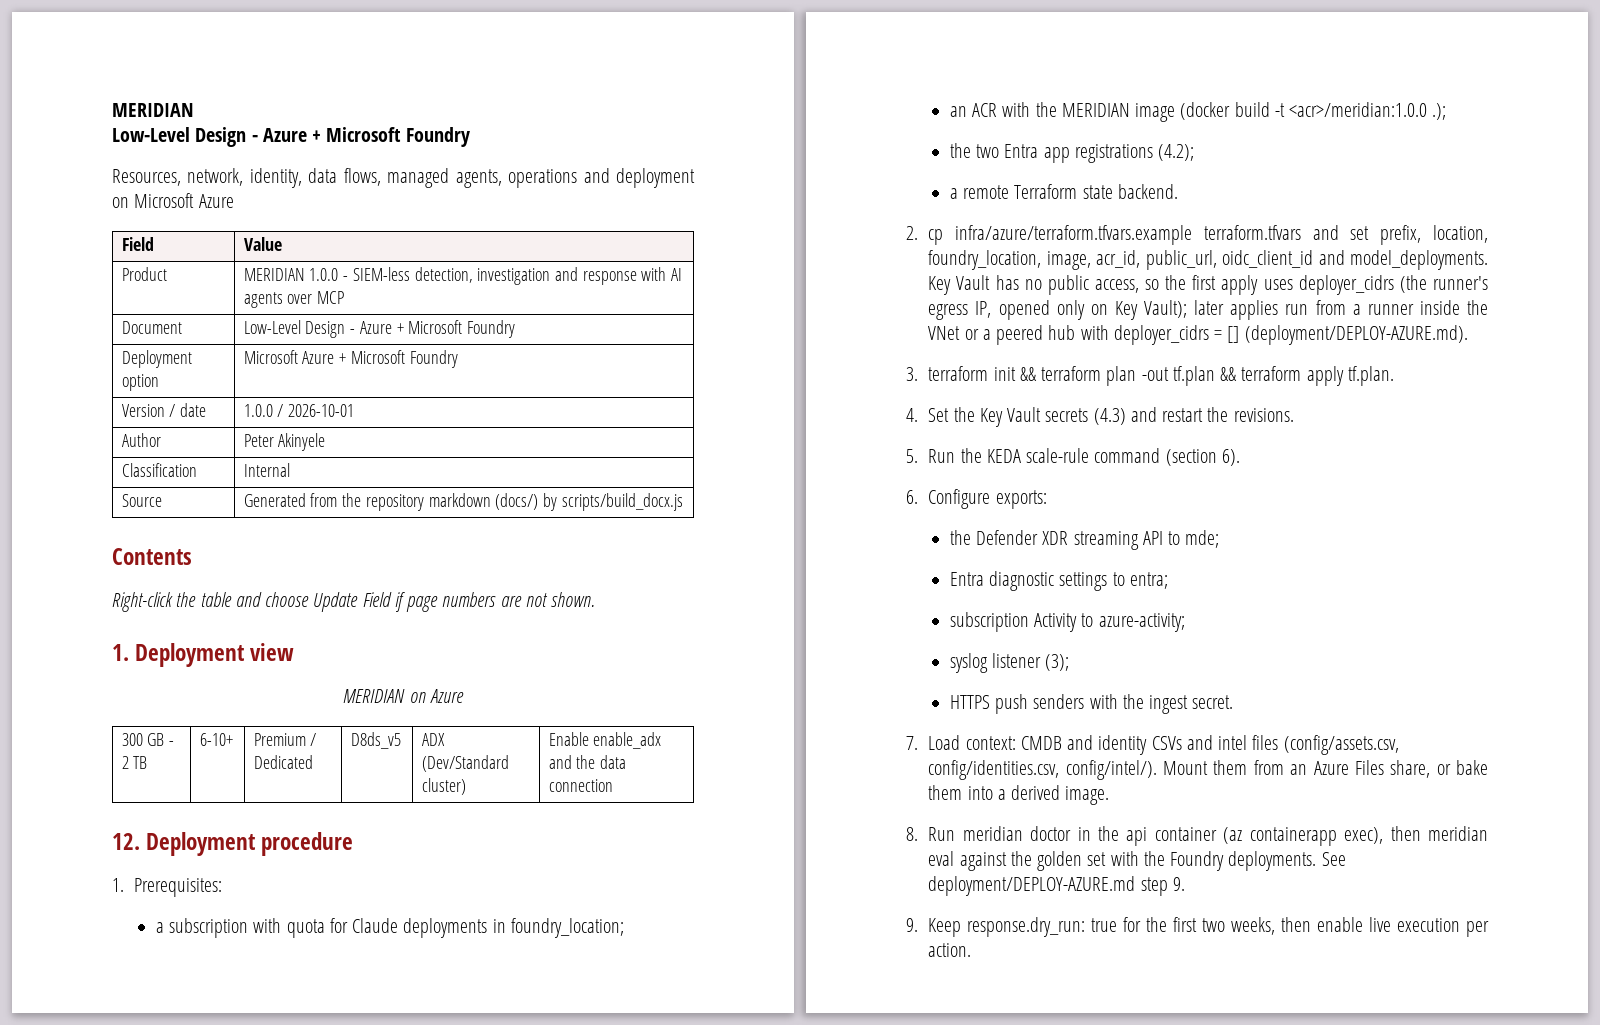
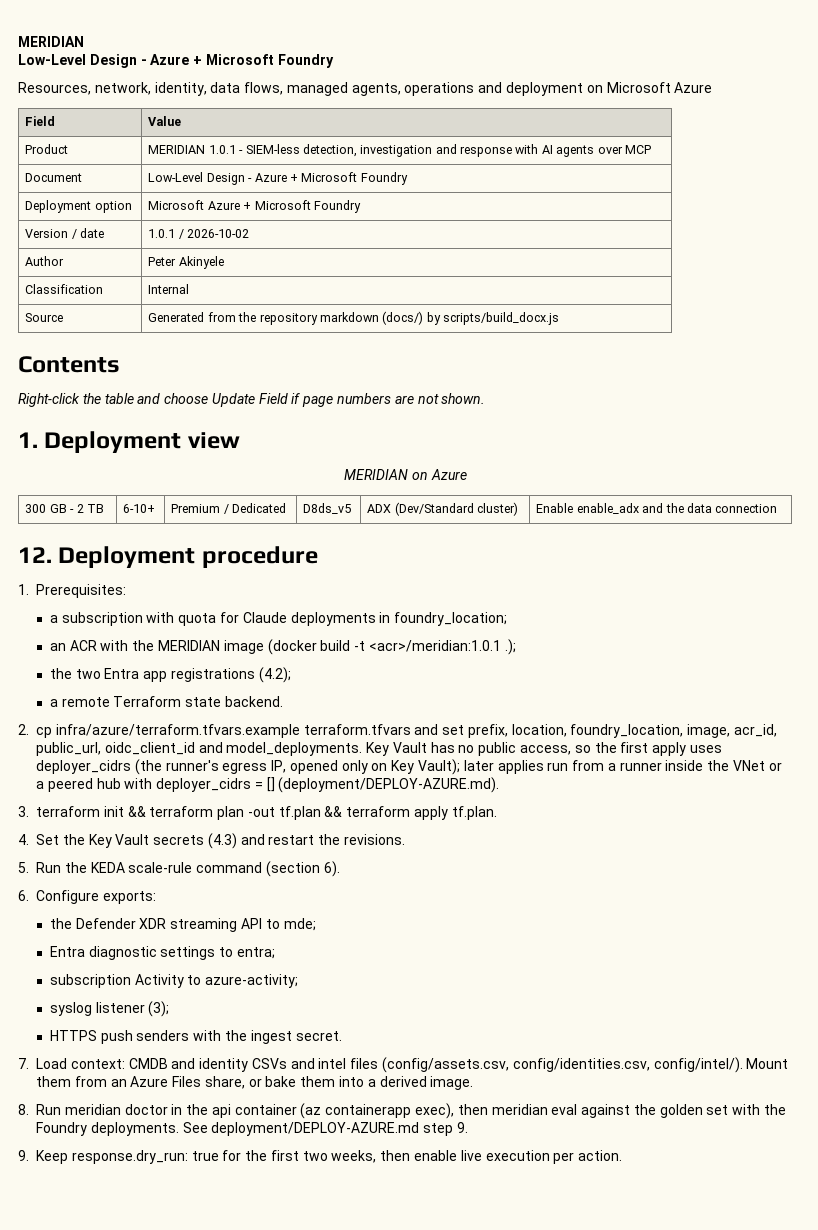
[309,268,339,281] 1.0.0 -> [208,145,236,154] 1.0.1
[243,404,355,417] 1.0.0 / 2026-10-01 -> [148,229,250,239] 1.0.1 / 2026-10-02
[1289,102,1428,117] <acr>/meridian:1.0.0 -> [368,640,501,652] <acr>/meridian:1.0.1

